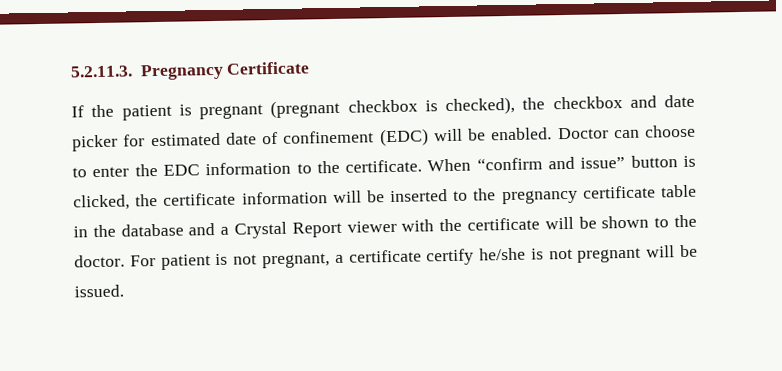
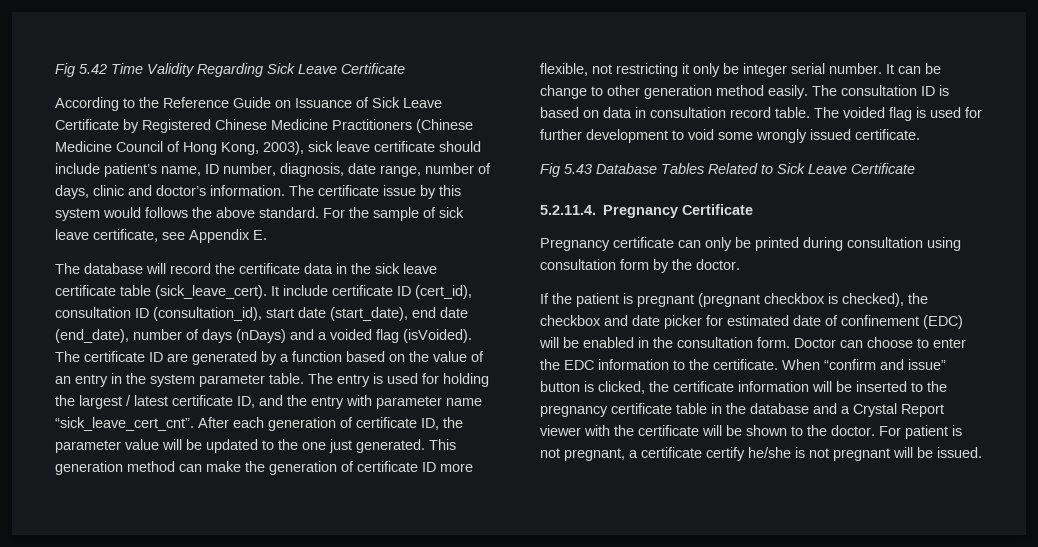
[70,61,311,81] 5.2.11.3. Pregnancy Certificate -> [55,63,405,77] [55,97,442,111] [55,119,473,133] [55,141,481,155] [55,163,491,177] [55,185,461,199] [55,207,464,221] [55,229,267,243] [55,263,437,274] [55,285,472,299] [55,307,468,321] [55,329,472,343] [55,351,484,365] [55,373,489,387] [55,395,482,409] [55,417,463,431] [55,439,456,453] [55,461,473,475] [540,63,941,77] [540,85,949,99] [540,107,982,121] [540,129,920,143] [540,163,915,177] [540,204,754,218] [540,237,961,251] [540,259,740,273] Fig 5.42 Time Validity Regarding Sick Leave Certificate // According to the Reference Guide on Issuance of Sick Leave Certificate by Registered Chinese Medicine Practitioners (Chinese Medicine Council of Hong Kong, 2003), sick leave certificate should include patient’s name, ID number, diagnosis, date range, number of days, clinic and doctor’s information. The certificate issue by this system would follows the above standard. For the sample of sick leave certificate, see Appendix E. // The database will record the certificate data in the sick leave certificate table (sick_leave_cert). It include certificate ID (cert_id), consultation ID (consultation_id), start date (start_date), end date (end_date), number of days (nDays) and a voided flag (isVoided). The certificate ID are generated by a function based on the value of an entry in the system parameter table. The entry is used for holding the largest / latest certificate ID, and the entry with parameter name “sick_leave_cert_cnt”. After each generation of certificate ID, the parameter value will be updated to the one just generated. This generation method can make the generation of certificate ID more flexible, not restricting it only be integer serial number. It can be change to other generation method easily. The consultation ID is based on data in consultation record table. The voided flag is used for further development to void some wrongly issued certificate. // Fig 5.43 Database Tables Related to Sick Leave Certificate // 5.2.11.4. Pregnancy Certificate // Pregnancy certificate can only be printed during consultation using consultation form by the doctor.
[491,127,553,141] enabled. -> [583,337,790,348] enabled in the consultation form.

